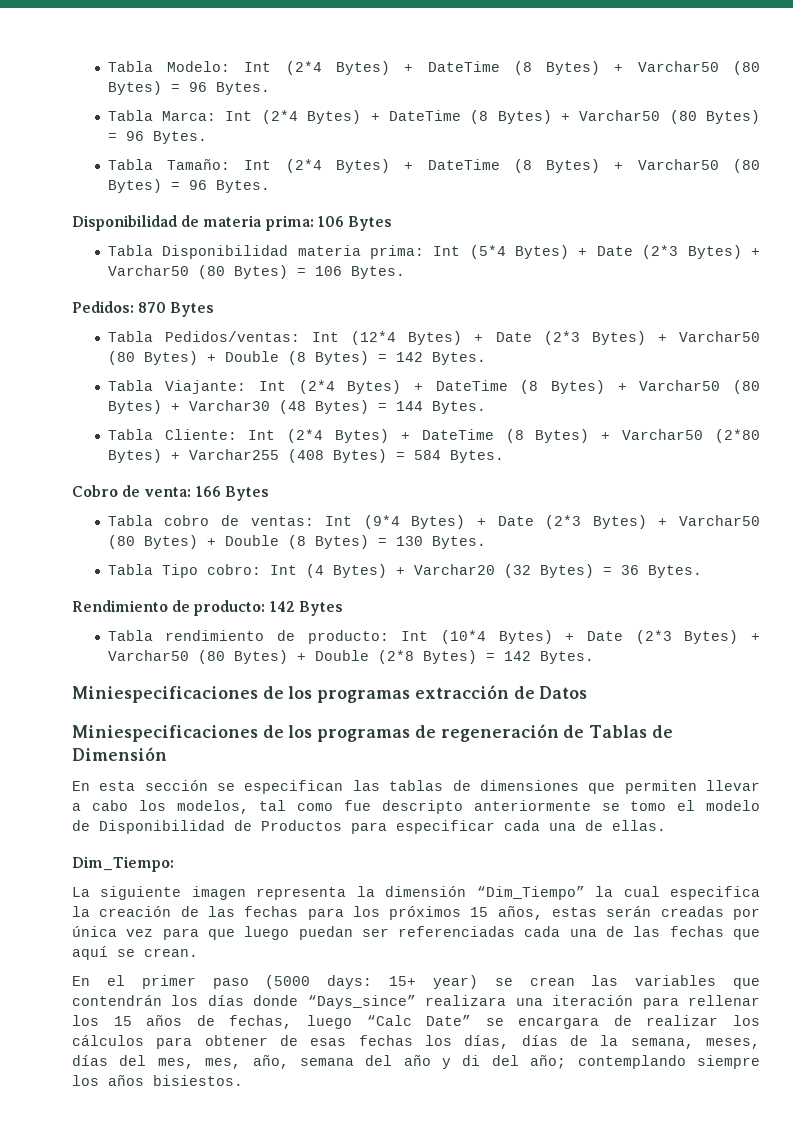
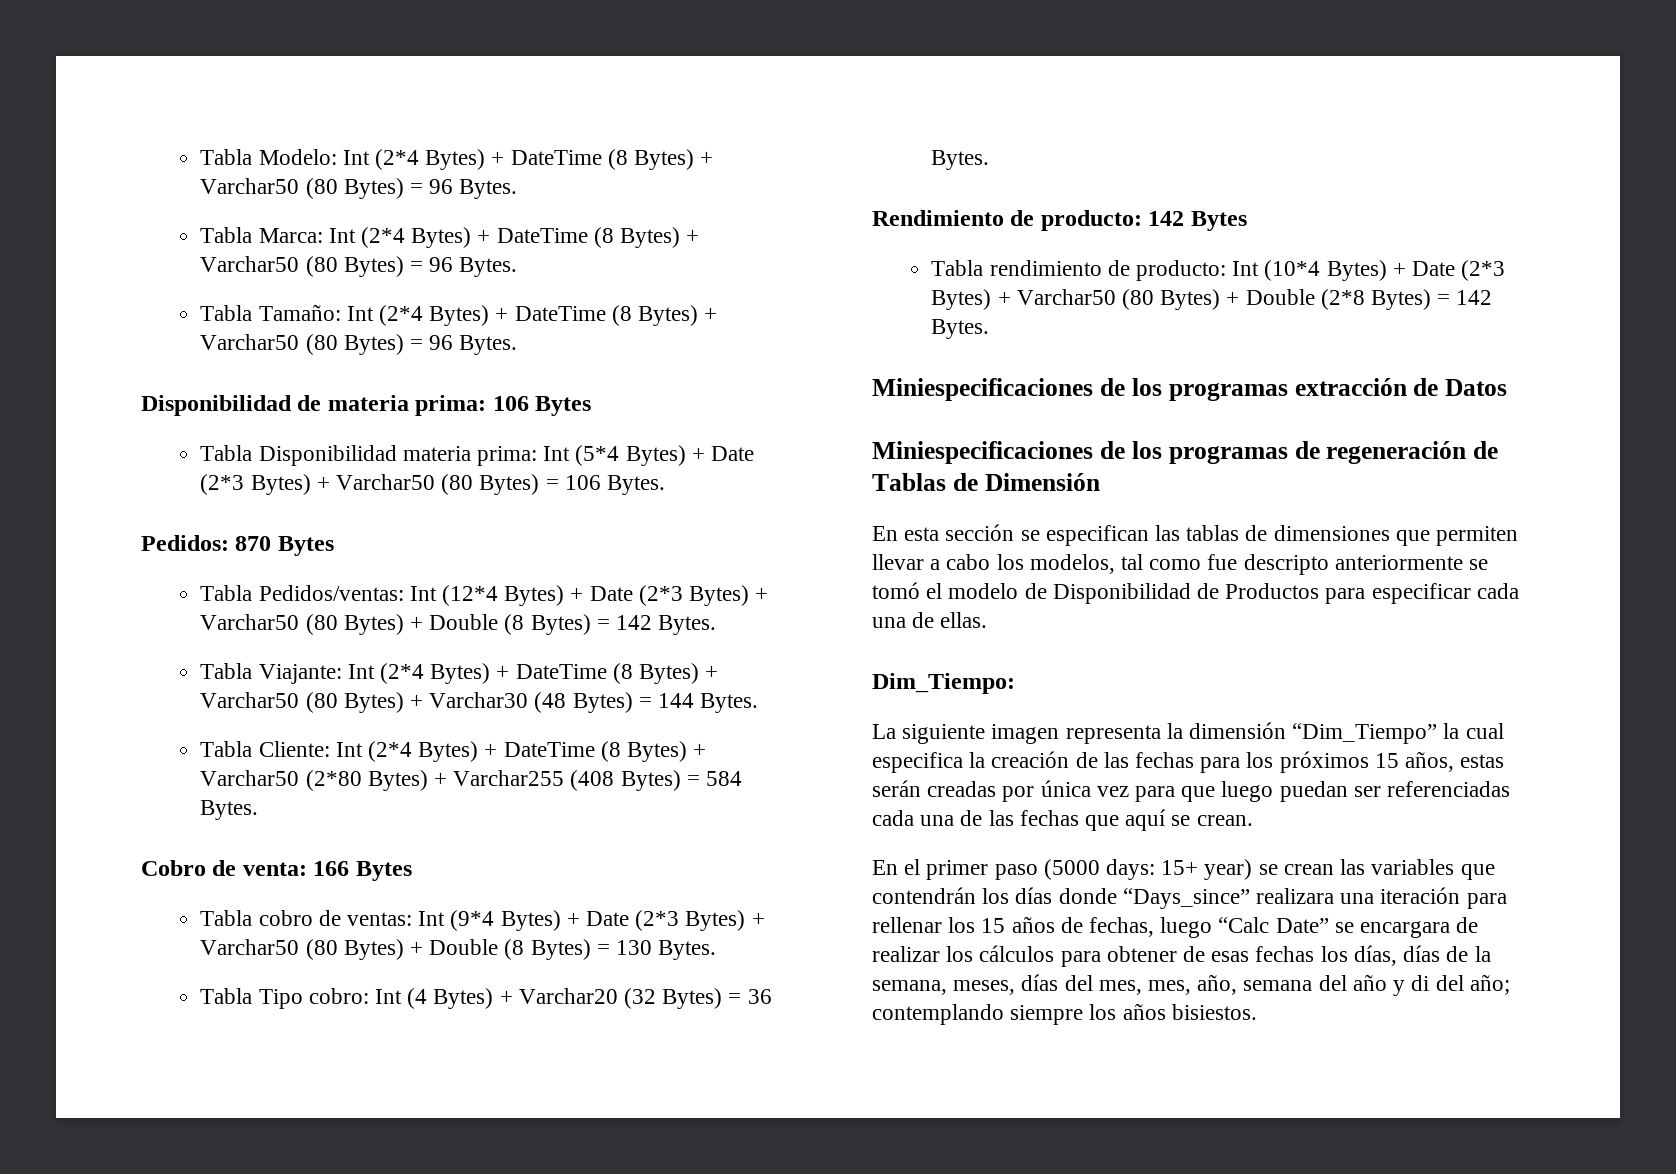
[630,801,667,811] tomo -> [872,582,920,599] tomó

